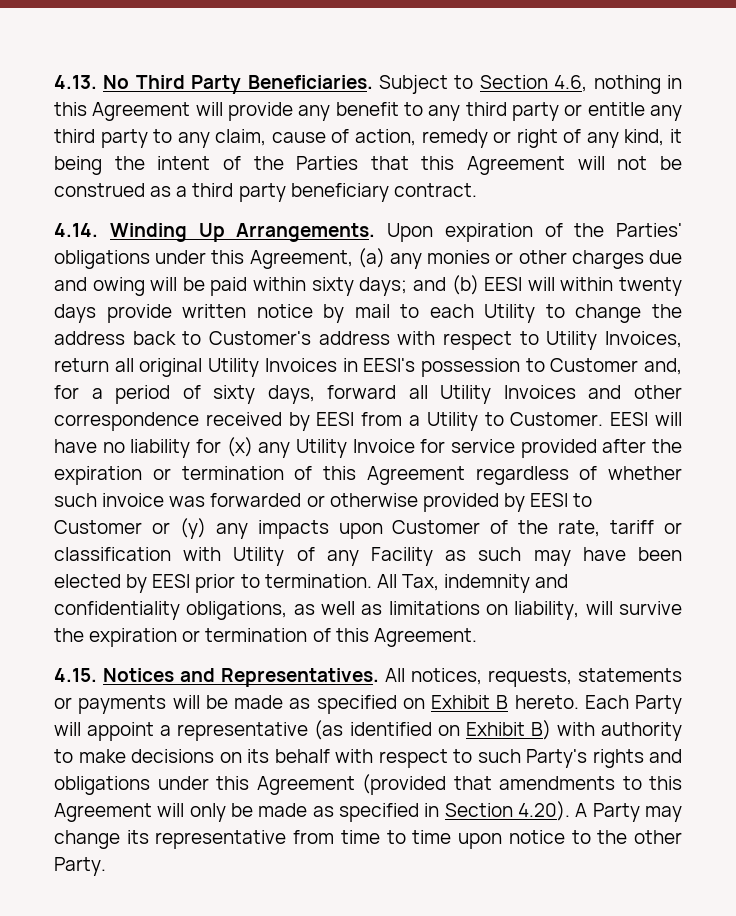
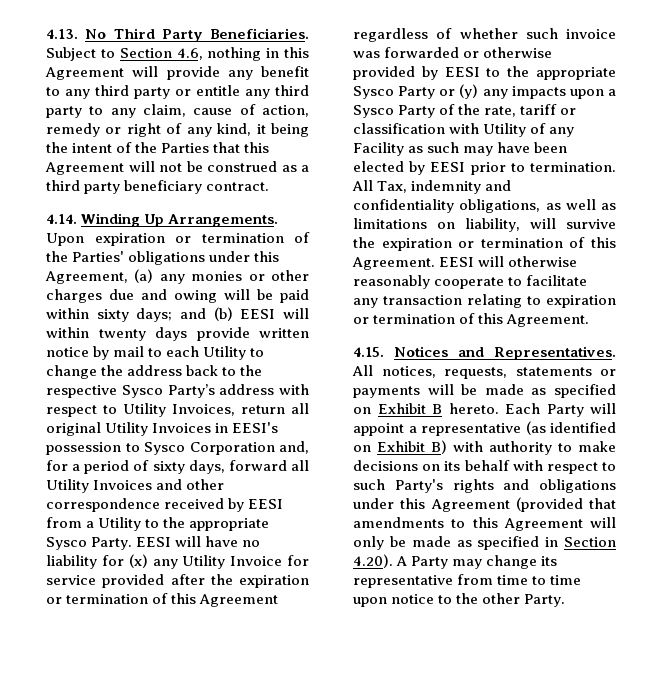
(533, 232) none -> [175,233,284,243] or termination
[209,331,311,345] Customer's -> [240,365,263,376] [46,384,215,398] the respective Sysco Party’s
[550,358,639,372] Customer -> [144,442,275,455] Sysco Corporation
[510,412,604,426] Customer. -> [163,517,270,531] [46,537,133,550] the appropriate Sysco Party.
[54,520,142,534] Customer -> [507,66,616,80] [353,86,436,99] the appropriate Sysco Party
[392,520,481,534] Customer -> [608,89,616,96] [353,105,436,118] a Sysco Party
(477, 637) none -> [439,256,578,267] [353,275,588,289] [353,294,616,308] [353,313,590,327] EESI will otherwise reasonably cooperate to facilitate any transaction relating to expiration or termination of this Agreement.

